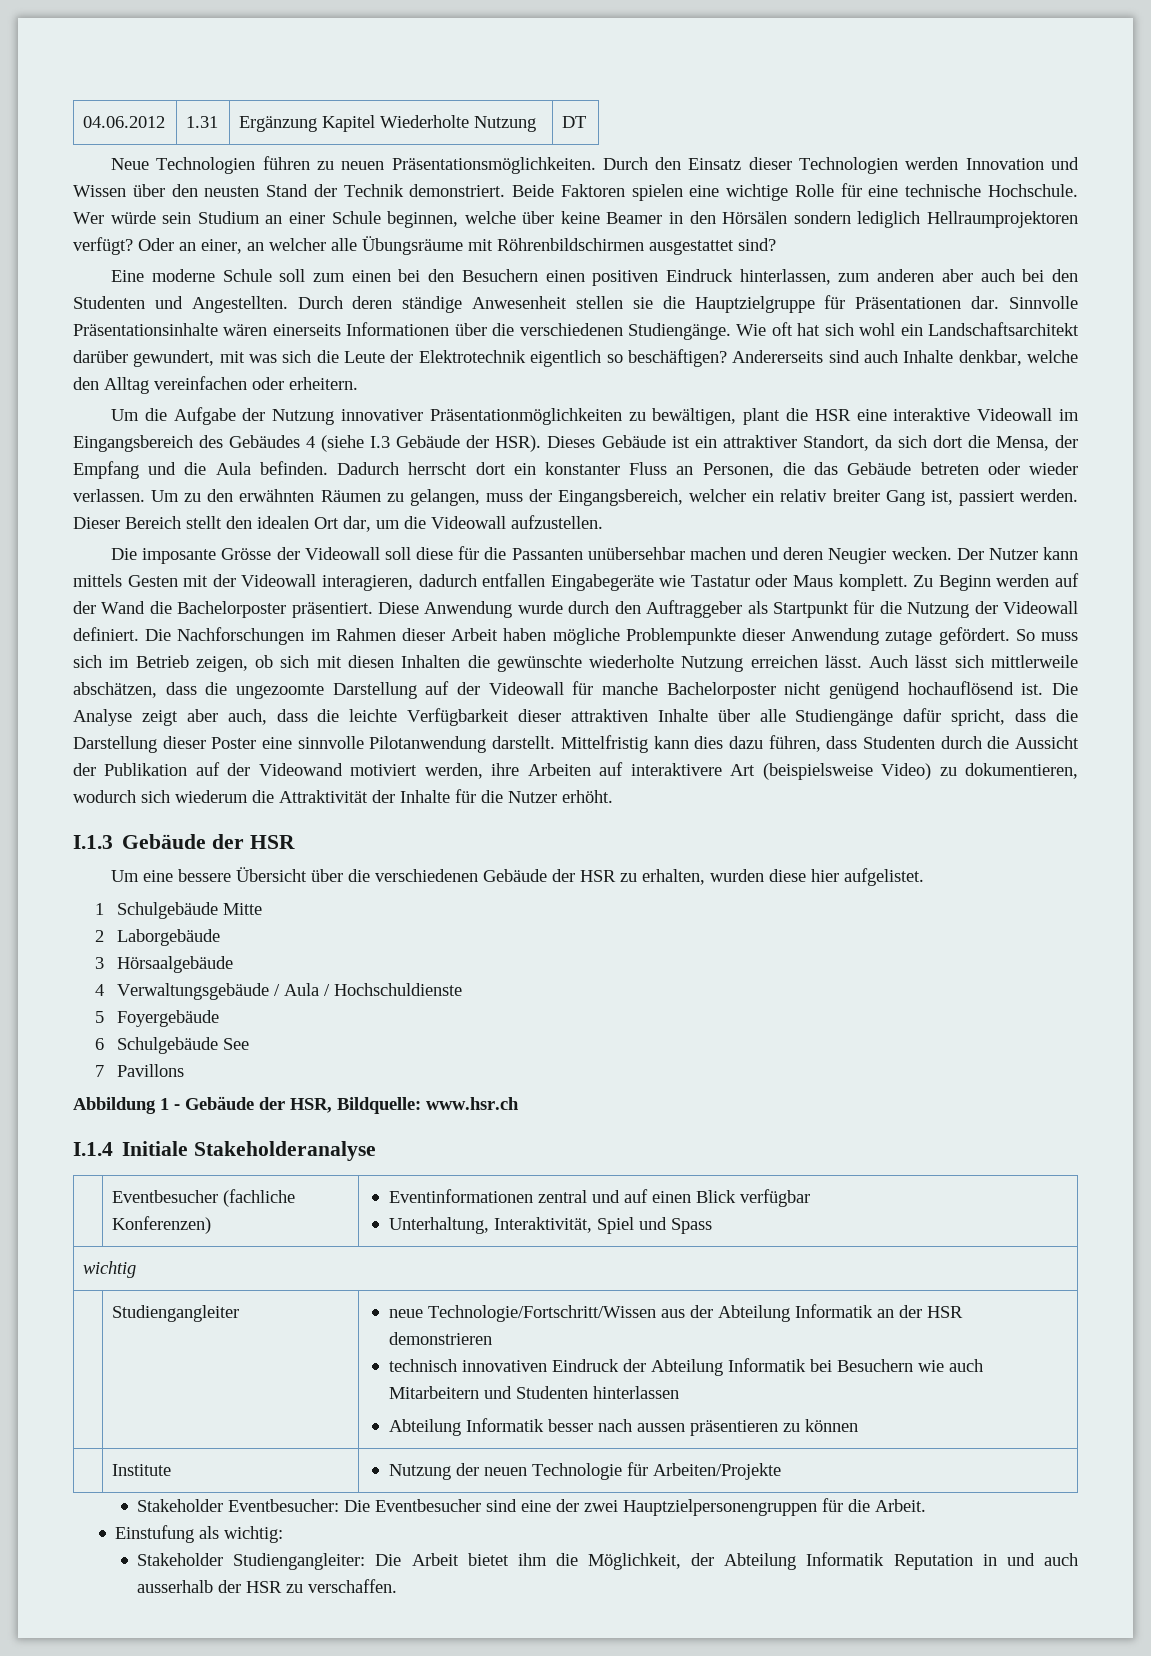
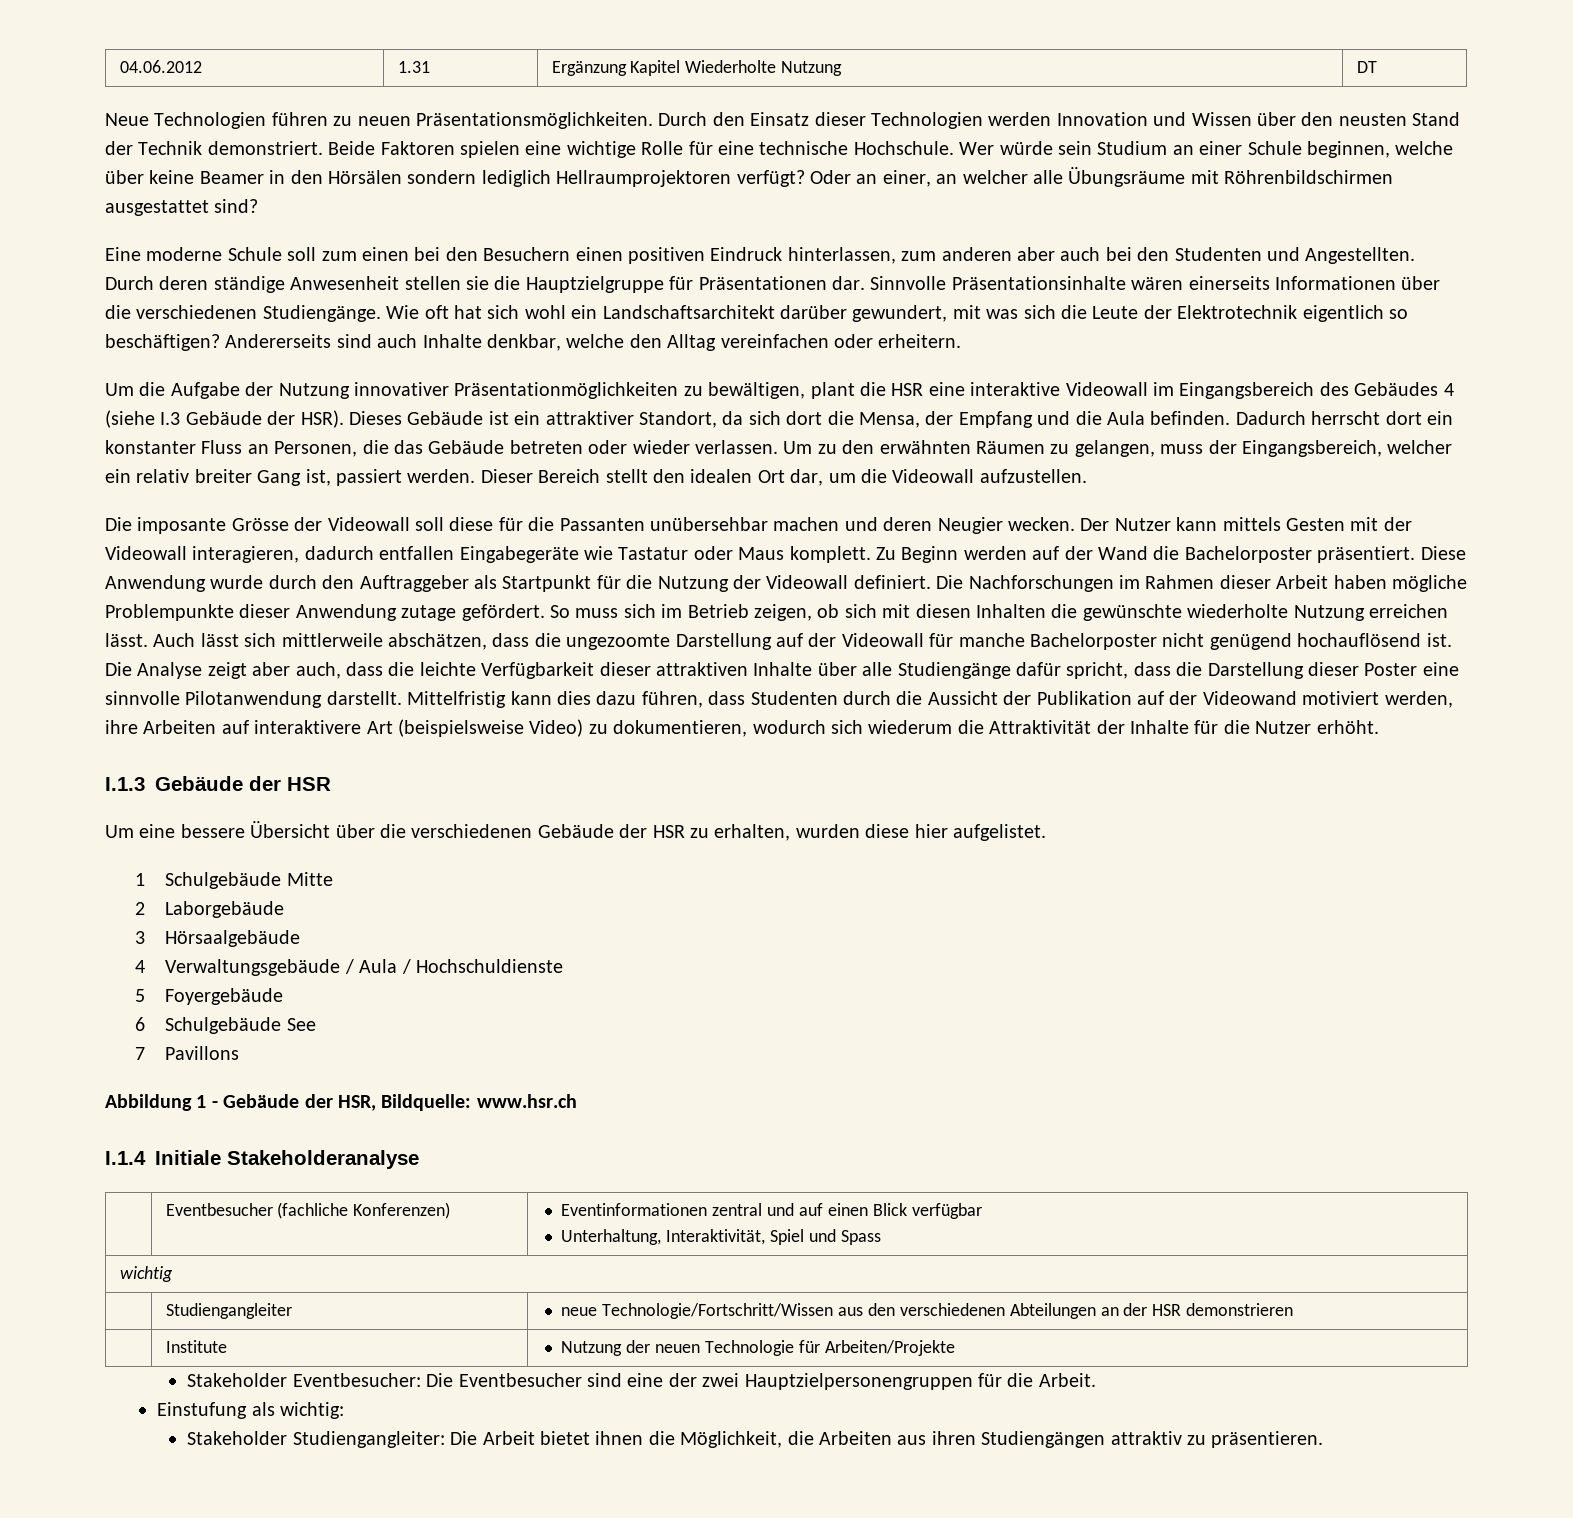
[689,1304,873,1322] der Abteilung Informatik -> [868,1303,1096,1319] den verschiedenen Abteilungen
[388,1358,983,1376] [388,1386,679,1399] [388,1418,858,1436] // technisch innovativen Eindruck der Abteilung Informatik bei Besuchern wie auch Mitarbeitern und Studenten hinterlassen // Abteilung Informatik besser nach aussen präsentieren zu können -> (1294, 1309) none
[517,1553,547,1566] ihm -> [595,1431,644,1445] ihnen
[691,1552,1078,1570] [137,1579,398,1593] der Abteilung Informatik Reputation in und auch ausserhalb der HSR zu verschaffen. -> [787,1431,1324,1448] die Arbeiten aus ihren Studiengängen attraktiv zu präsentieren.

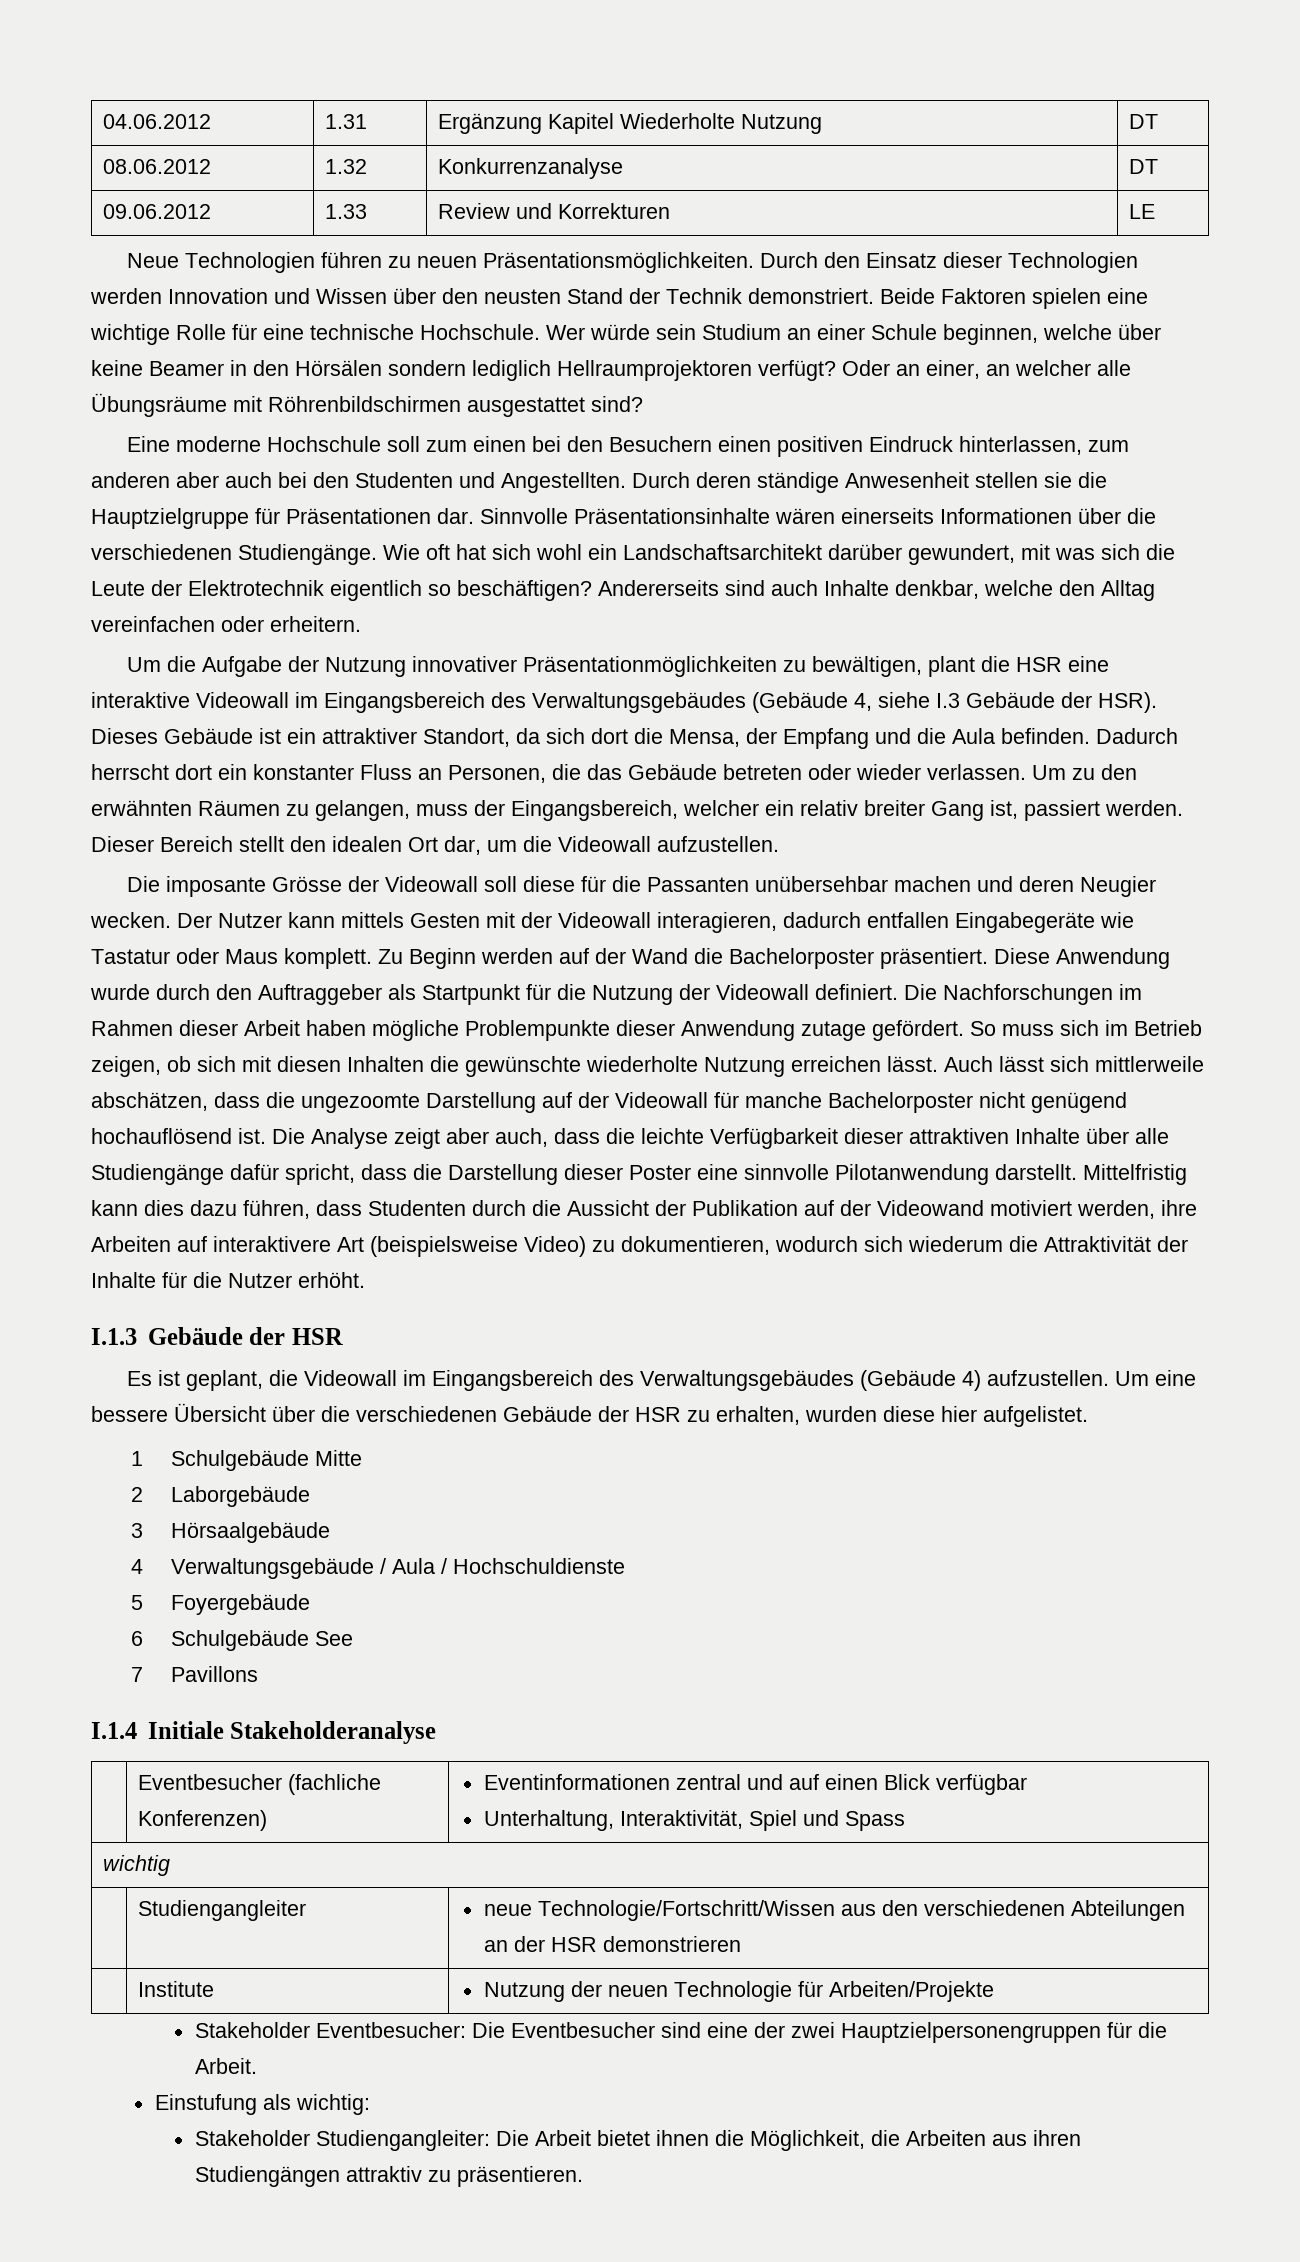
(1377, 67) none -> [103,159,212,174] [325,159,368,174] [438,158,624,179] [1129,159,1159,174] [103,204,212,219] [325,204,368,219] [438,203,671,219] [1129,204,1156,219] // 08.06.2012 | 1.32 | Konkurrenzanalyse | DT // 09.06.2012 | 1.33 | Review und Korrekturen | LE
[227,247,282,261] Schule -> [267,436,382,452] Hochschule
[1354,382,1454,396] [105,410,155,428] Gebäudes 4 (siehe -> [532,692,930,713] Verwaltungsgebäudes (Gebäude 4, siehe
(331, 784) none -> [127,1370,1110,1391] Es ist geplant, die Videowall im Eingangsbereich des Verwaltungsgebäudes (Gebäude 4) aufzustellen.
[105,1094,577,1111] // Abbildung 1 - Gebäude der HSR, Bildquelle: www.hsr.ch -> (258, 1674) none

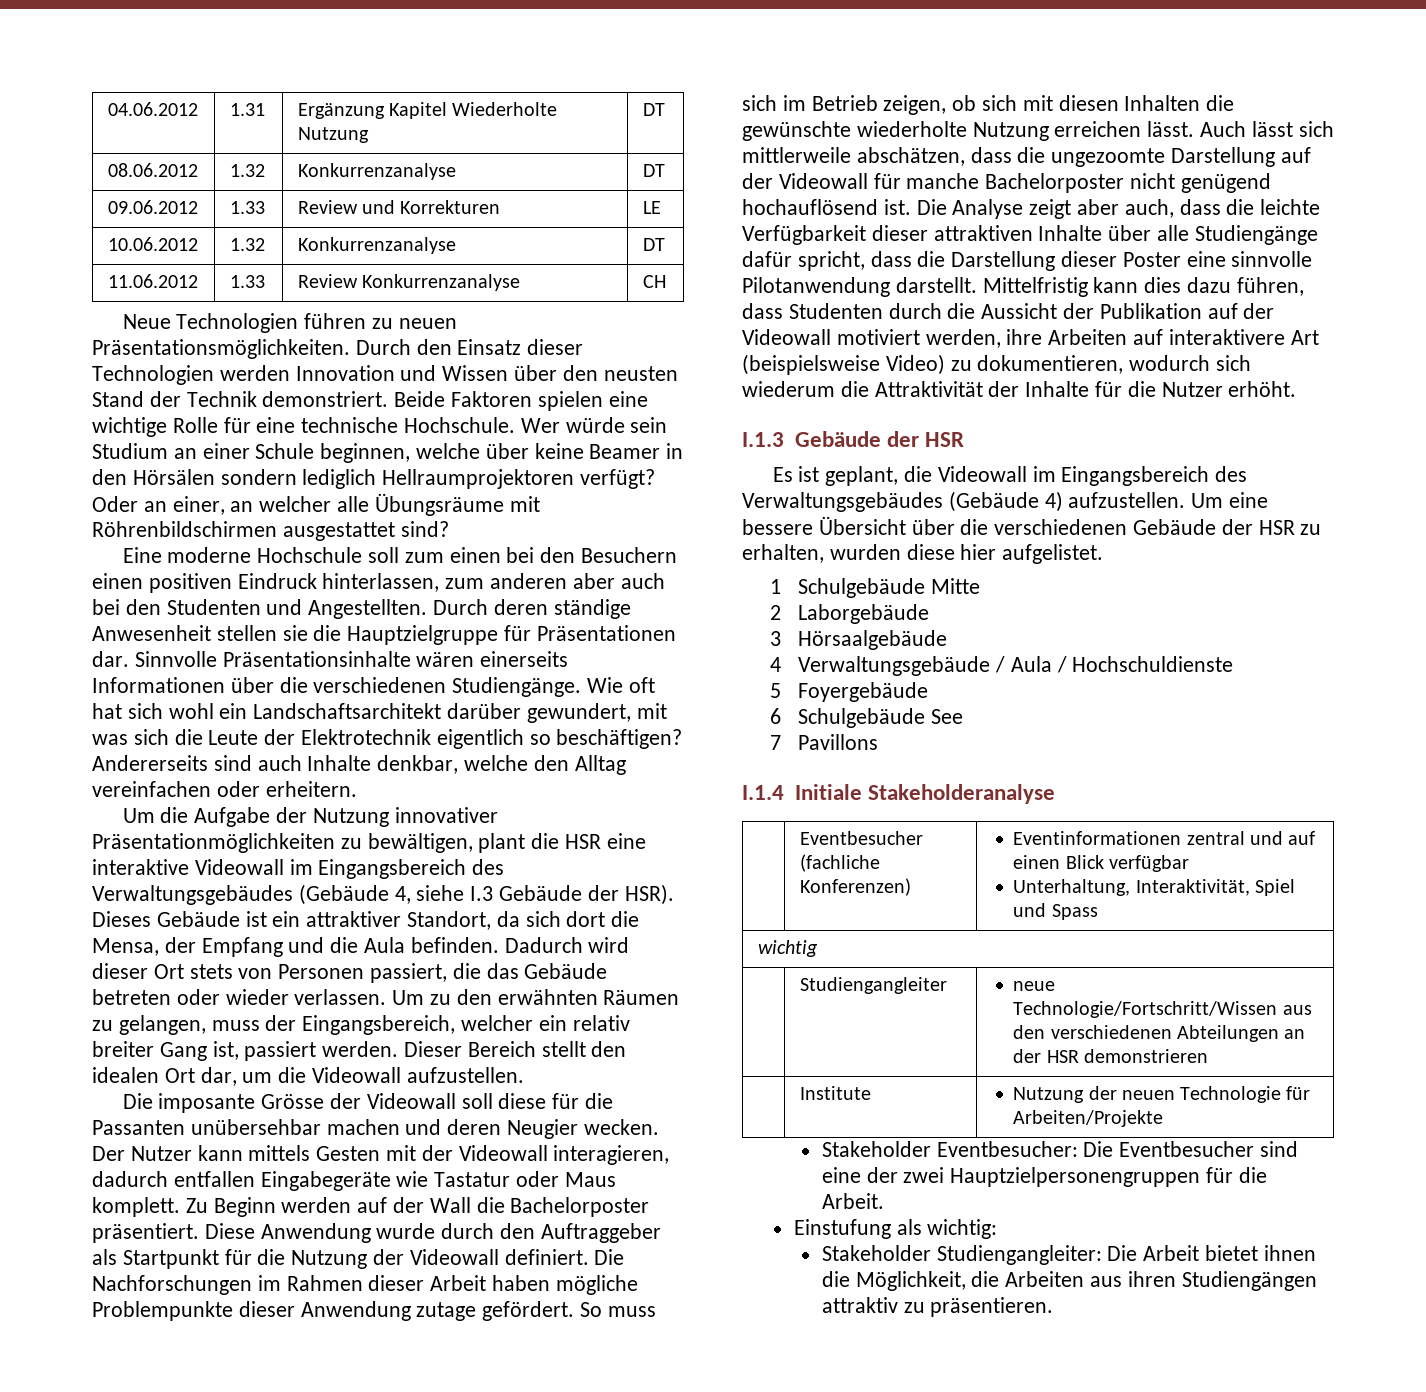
(1156, 211) none -> [107,237,198,251] [229,238,265,251] [297,237,456,254] [642,238,665,251] [107,274,198,288] [229,275,265,288] [297,274,521,291] [642,275,666,288] // 10.06.2012 | 1.32 | Konkurrenzanalyse | DT // 11.06.2012 | 1.33 | Review Konkurrenzanalyse | CH
[91,764,546,783] herrscht dort ein konstanter Fluss an Personen, -> [588,937,630,953] [92,963,448,983] wird dieser Ort stets von Personen passiert,
[632,948,688,964] Wand -> [429,1197,471,1213] Wall
[877,1200,984,1216] Videowand -> [742,329,831,345] Videowall

